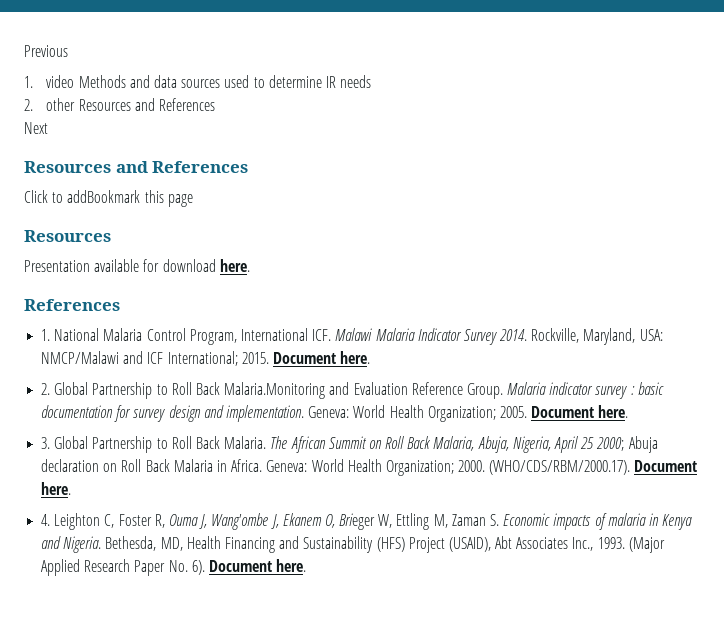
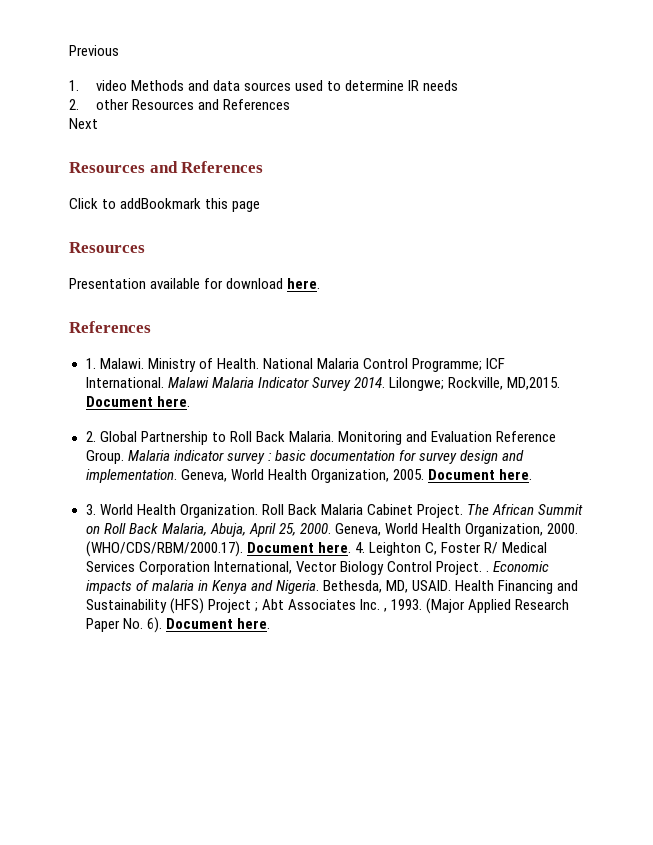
[54,328,332,345] National Malaria Control Program, International ICF. -> [99,358,505,372] [85,377,164,388] Malawi. Ministry of Health. National Malaria Control Programme; ICF International.
[531,328,663,345] [41,351,269,366] Rockville, Maryland, USA: NMCP/Malawi and ICF International; 2015. -> [388,377,560,391] Lilongwe; Rockville, MD,2015.
[224,382,326,399] Malaria.Monitoring -> [288,431,402,445] Malaria. Monitoring
[308,405,496,422] Geneva: World Health Organization; -> [180,469,389,483] Geneva, World Health Organization,
[54,436,267,453] Global Partnership to Roll Back Malaria. -> [99,504,463,518] World Health Organization. Roll Back Malaria Cabinet Project.
[512,436,658,453] [41,459,454,476] Nigeria, April 25 2000; Abuja declaration on Roll Back Malaria in Africa. Geneva: World Health Organization; -> [248,523,544,537] April 25, 2000. Geneva, World Health Organization,
(72, 488) // -> (351, 547) none
[154,513,499,530] R, Ouma J, Wang'ombe J, Ekanem O, Brieger W, Ettling M, Zaman S. -> [483,542,547,554] [85,561,489,575] R/ Medical Services Corporation International, Vector Biology Control Project. .
(183, 544) none -> [411,580,451,591] USAID.
[448,537,491,552] (USAID), -> [254,602,258,612] ;
[572,537,594,551] Inc., -> [359,599,387,612] Inc. ,

